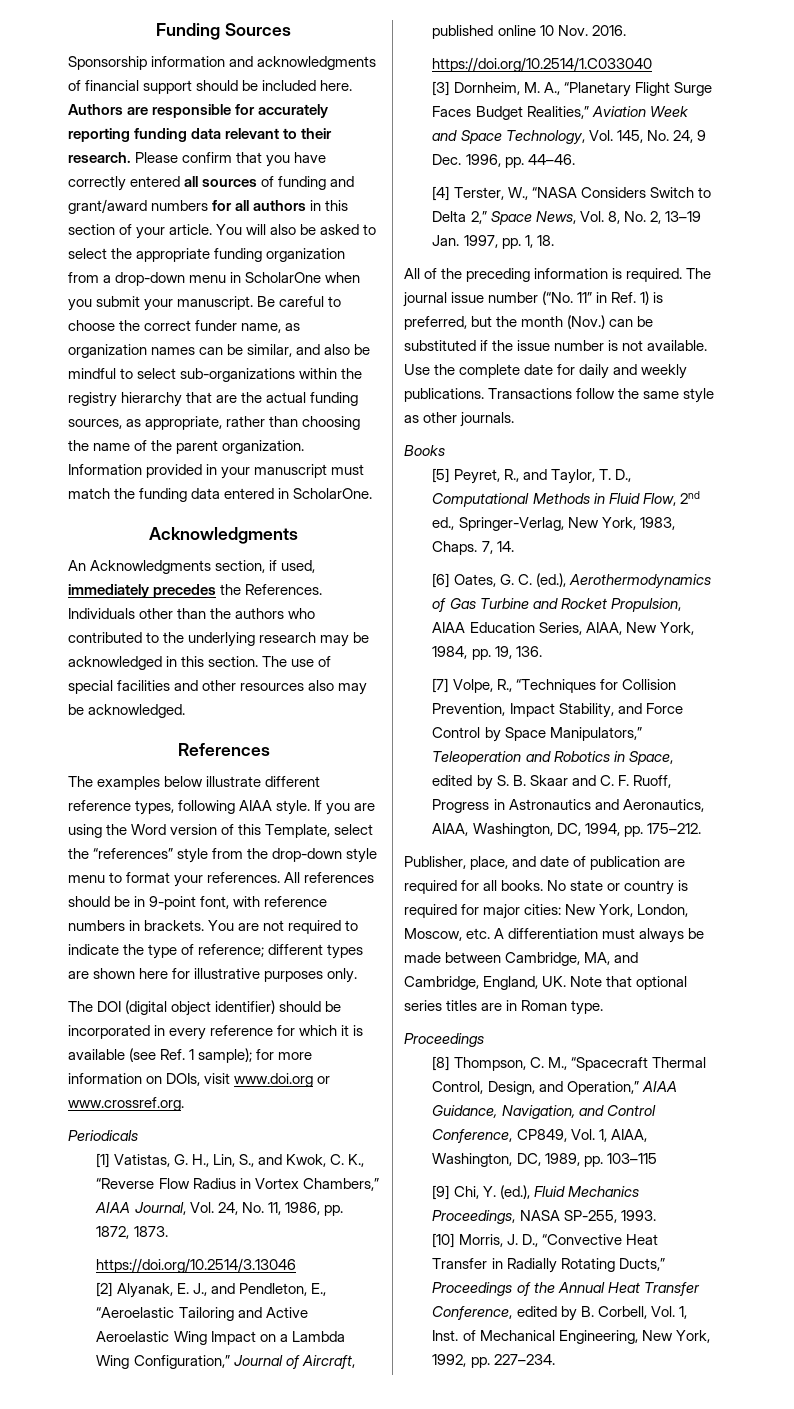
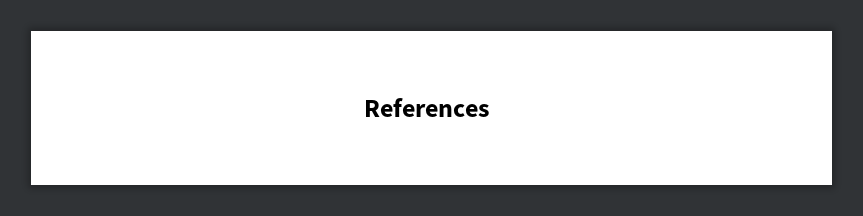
[156,23,291,40] [68,56,377,70] [68,80,353,94] [68,104,329,118] [68,128,333,142] [68,152,327,167] [68,176,355,191] [68,199,349,214] [68,224,377,239] [68,248,346,262] [68,272,361,286] [68,296,342,311] [68,320,301,333] [68,344,371,358] [68,368,363,382] [68,392,359,407] [68,416,361,430] [68,440,305,454] [68,464,365,479] [68,488,373,502] [149,527,298,544] [68,560,316,574] [68,584,323,598] [68,608,316,619] [68,632,370,647] [68,656,332,670] [68,680,368,695] [68,704,186,718] [177,743,270,756] [68,776,321,790] [68,800,376,815] [68,824,374,838] [68,848,378,863] [68,872,375,887] [68,896,328,910] [68,920,359,934] [68,944,364,959] [68,968,358,983] [68,1000,342,1016] [68,1025,364,1040] [68,1048,313,1063] [68,1073,331,1087] [68,1097,184,1111] [68,1130,138,1141] [96,1153,364,1168] [96,1178,379,1191] [95,1202,343,1216] [96,1226,168,1239] [96,1258,297,1273] [96,1282,326,1298] [96,1307,308,1321] [96,1331,345,1345] [96,1355,355,1369] [432,25,626,39] [432,57,653,72] [432,81,712,97] [432,106,689,120] [432,130,706,145] [432,154,575,168] [432,186,711,201] [432,211,701,225] [432,235,554,249] [404,268,712,282] [403,291,664,307] [404,315,654,330] [404,340,708,351] [404,364,688,379] [404,388,715,403] [404,412,515,427] [404,445,445,456] [432,468,631,484] [432,491,700,507] [432,517,675,531] [432,541,514,555] [432,573,711,589] [432,598,681,612] [432,622,694,635] [432,646,542,660] [432,678,676,693] [432,703,683,718] [432,727,642,742] [432,751,673,765] [432,775,671,790] [432,799,704,813] [432,823,701,837] [404,856,686,870] [404,880,689,895] [404,904,689,919] [404,928,705,943] [404,952,639,966] [404,976,688,990] [404,1000,604,1015] [404,1033,484,1047] [432,1056,706,1071] [432,1081,677,1095] [432,1105,656,1119] [432,1129,647,1143] [432,1153,657,1167] [432,1185,639,1200] [432,1210,656,1224] [432,1233,658,1248] [432,1258,665,1273] [432,1282,700,1296] [432,1306,687,1321] [432,1330,710,1344] [432,1354,555,1368] Funding Sources // Sponsorship information and acknowledgments of financial support should be included here. Authors are responsible for accurately reporting funding data relevant to their research. Please confirm that you have correctly entered all sources of funding and grant/award numbers for all authors in this section of your article. You will also be asked to select the appropriate funding organization from a drop-down menu in ScholarOne when you submit your manuscript. Be careful to choose the correct funder name, as organization names can be similar, and also be mindful to select sub-organizations within the registry hierarchy that are the actual funding sources, as appropriate, rather than choosing the name of the parent organization. Information provided in your manuscript must match the funding data entered in ScholarOne. // Acknowledgments // An Acknowledgments section, if used, immediately precedes the References. Individuals other than the authors who contributed to the underlying research may be acknowledged in this section. The use of special facilities and other resources also may be acknowledged. // References // The examples below illustrate different reference types, following AIAA style. If you are using the Word version of this Template, select the “references” style from the drop-down style menu to format your references. All references should be in 9-point font, with reference numbers in brackets. You are not required to indicate the type of reference; different types are shown here for illustrative purposes only. // The DOI (digital object identifier) should be incorporated in every reference for which it is available (see Ref. 1 sample); for more information on DOIs, visit www.doi.org or www.crossref.org. // Periodicals // [1] Vatistas, G. H., Lin, S., and Kwok, C. K., “Reverse Flow Radius in Vortex Chambers,” AIAA Journal, Vol. 24, No. 11, 1986, pp. 1872, 1873. // https://doi.org/10.2514/3.13046 // [2] Alyanak, E. J., and Pendleton, E., “Aeroelastic Tailoring and Active Aeroelastic Wing Impact on a Lambda Wing Configuration,” Journal of Aircraft, published online 10 Nov. 2016. // https://doi.org/10.2514/1.C033040 // [3] Dornheim, M. A., “Planetary Flight Surge Faces Budget Realities,” Aviation Week and Space Technology, Vol. 145, No. 24, 9 Dec. 1996, pp. 44–46. // [4] Terster, W., “NASA Considers Switch to Delta 2,” Space News, Vol. 8, No. 2, 13–19 Jan. 1997, pp. 1, 18. // All of the preceding information is required. The journal issue number (“No. 11” in Ref. 1) is preferred, but the month (Nov.) can be substituted if the issue number is not available. Use the complete date for daily and weekly publications. Transactions follow the same style as other journals. // Books // [5] Peyret, R., and Taylor, T. D., Computational Methods in Fluid Flow, 2nd ed., Springer-Verlag, New York, 1983, Chaps. 7, 14. // [6] Oates, G. C. (ed.), Aerothermodynamics of Gas Turbine and Rocket Propulsion, AIAA Education Series, AIAA, New York, 1984, pp. 19, 136. // [7] Volpe, R., “Techniques for Collision Prevention, Impact Stability, and Force Control by Space Manipulators,” Teleoperation and Robotics in Space, edited by S. B. Skaar and C. F. Ruoff, Progress in Astronautics and Aeronautics, AIAA, Washington, DC, 1994, pp. 175–212. // Publisher, place, and date of publication are required for all books. No state or country is required for major cities: New York, London, Moscow, etc. A differentiation must always be made between Cambridge, MA, and Cambridge, England, UK. Note that optional series titles are in Roman type. // Proceedings // [8] Thompson, C. M., “Spacecraft Thermal Control, Design, and Operation,” AIAA Guidance, Navigation, and Control Conference, CP849, Vol. 1, AIAA, Washington, DC, 1989, pp. 103–115 // [9] Chi, Y. (ed.), Fluid Mechanics Proceedings, NASA SP-255, 1993. // [10] Morris, J. D., “Convective Heat Transfer in Radially Rotating Ducts,” Proceedings of the Annual Heat Transfer Conference, edited by B. Corbell, Vol. 1, Inst. of Mechanical Engineering, New York, 1992, pp. 227–234. -> [364,98,490,117] References

